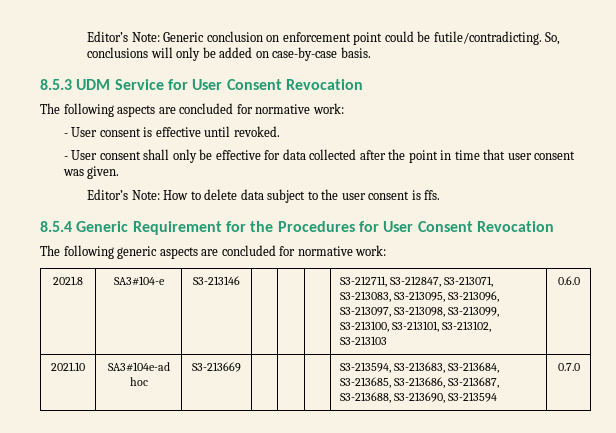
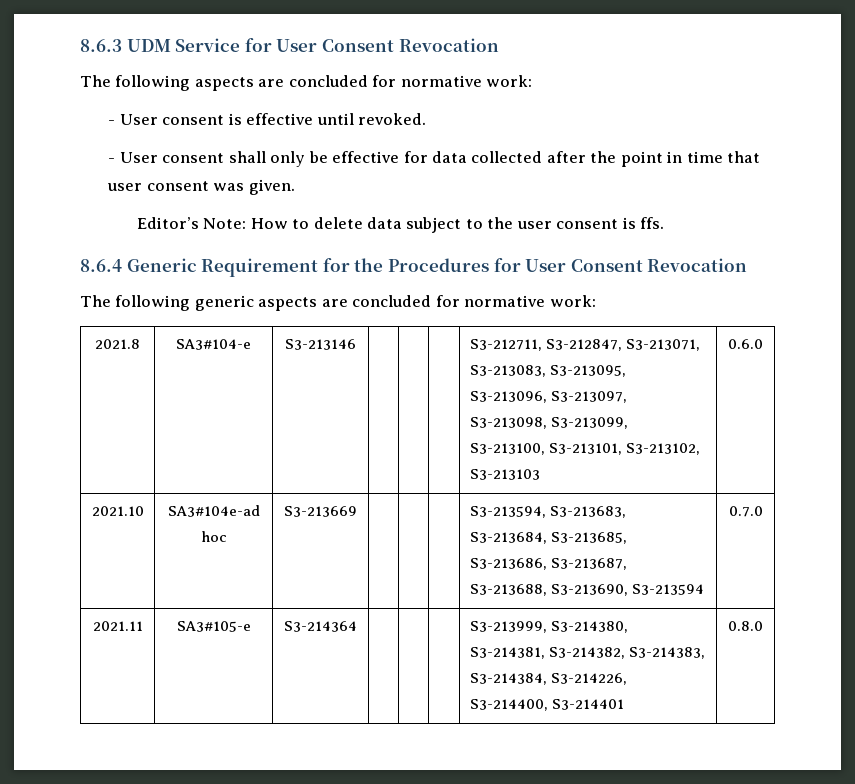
[87,31,561,45] [87,47,371,61] [40,79,72,90] Editor’s Note: Generic conclusion on enforcement point could be futile/contradicting. So, conclusions will only be added on case-by-case basis. // 8.5.3 -> [80,39,122,52] 8.6.3
[40,221,72,232] 8.5.4 -> [80,259,122,272] 8.6.4
(580, 367) none -> [92,621,143,631] [176,621,251,632] [284,621,357,632] [469,621,629,633] [469,647,706,659] [469,673,628,685] [469,699,625,711] [728,621,763,631] // 2021.11 | SA3#105-e | S3-214364 | | | | S3-213999, S3-214380, S3-214381, S3-214382, S3-214383, S3-214384, S3-214226, S3-214400, S3-214401 | 0.8.0

